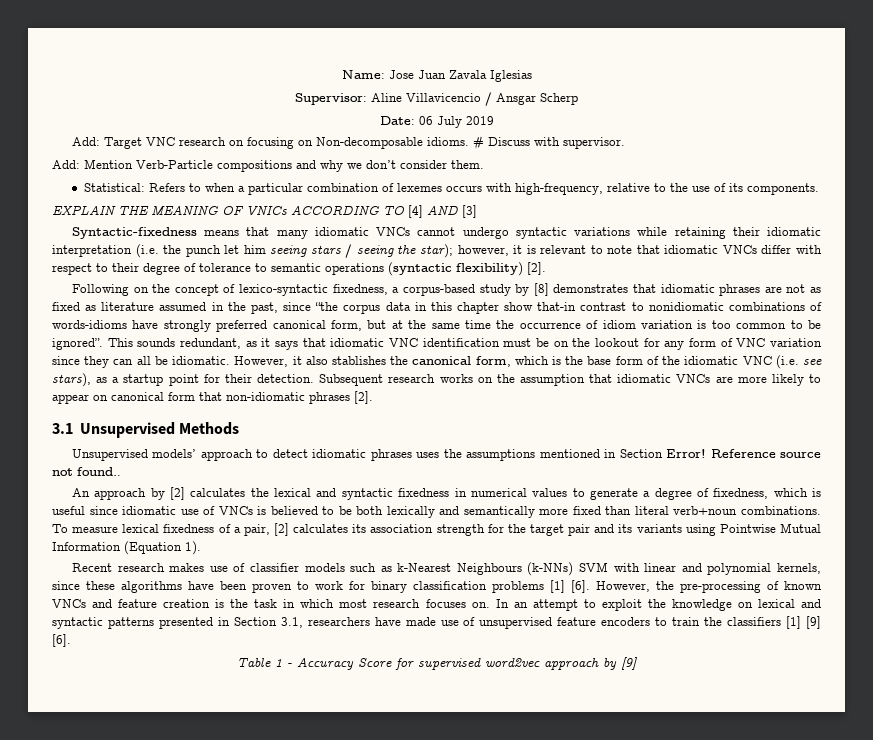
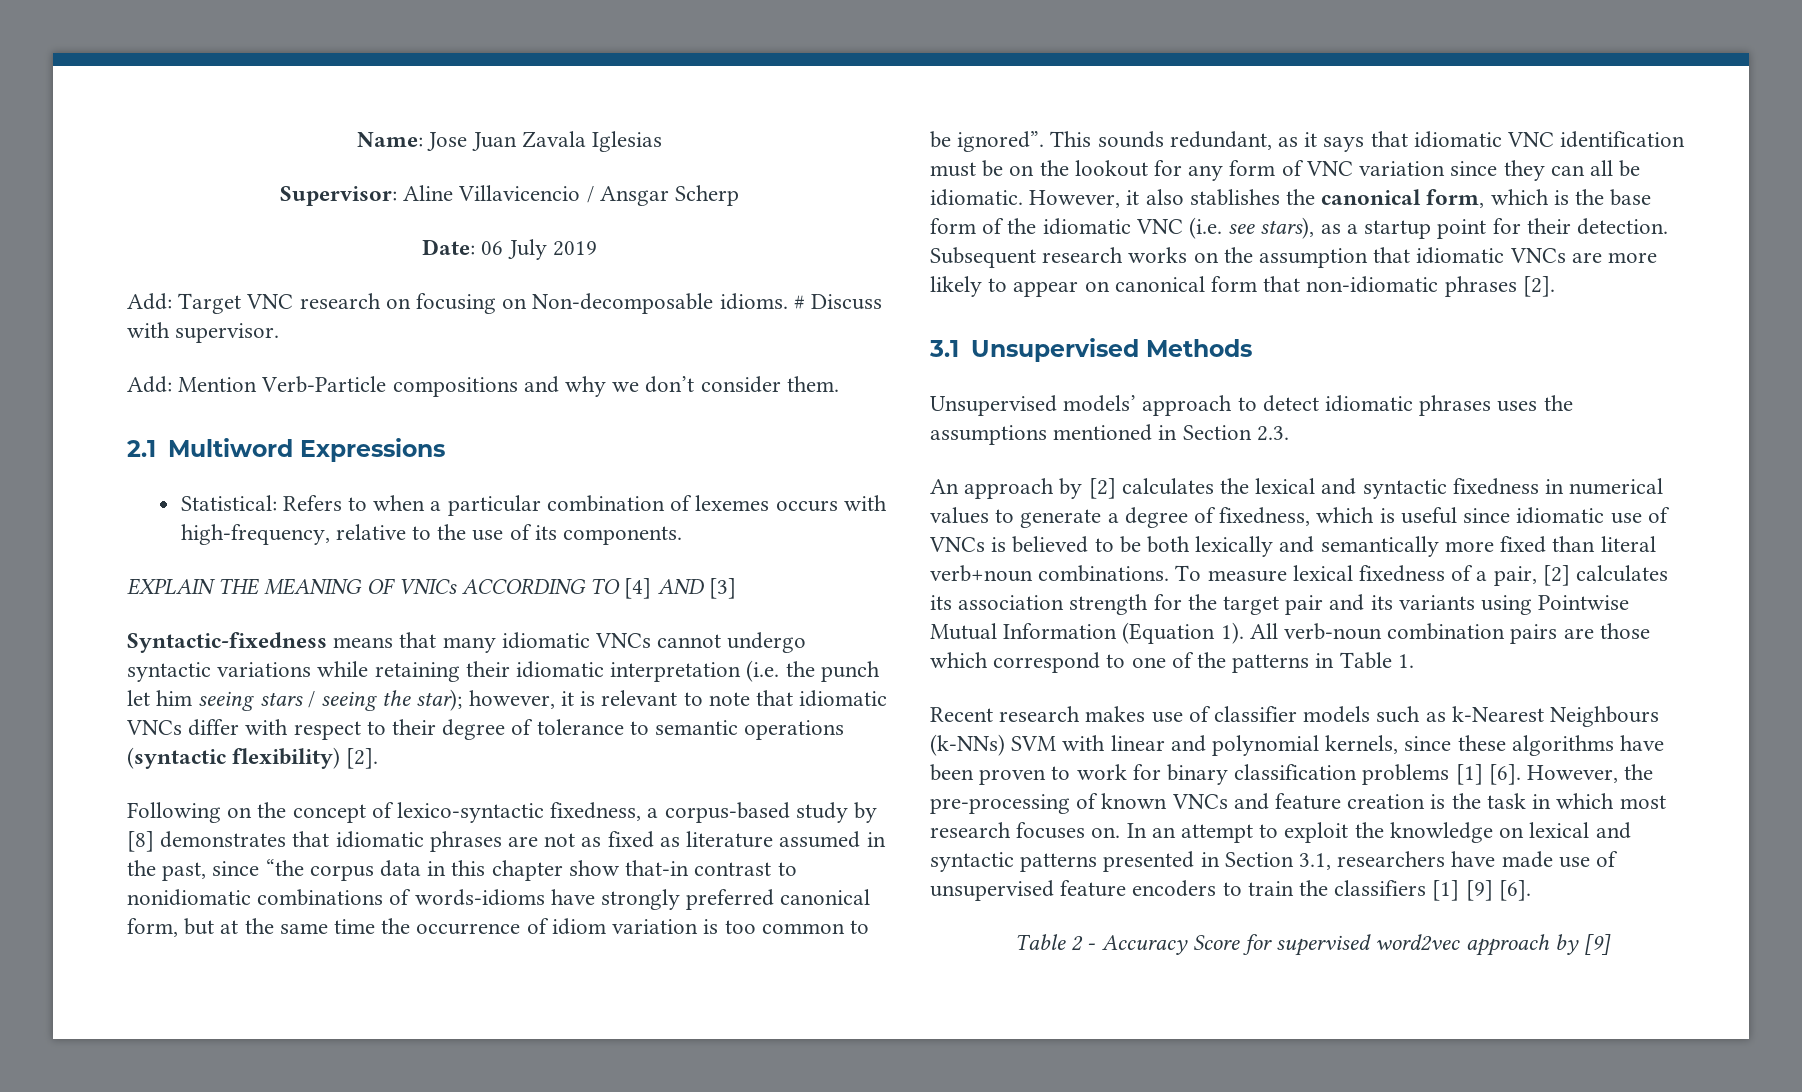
(484, 164) none -> [127,438,445,462] // 2.1 Multiword Expressions
[666,449,821,458] [52,467,121,476] Error! Reference source not found.. -> [1256,426,1289,441] 2.3.
(201, 548) none -> [1249,623,1650,644] [930,652,1414,673] All verb-noun combination pairs are those which correspond to one of the patterns in Table 1.
[275,659,282,667] 1 -> [1071,936,1084,951] 2

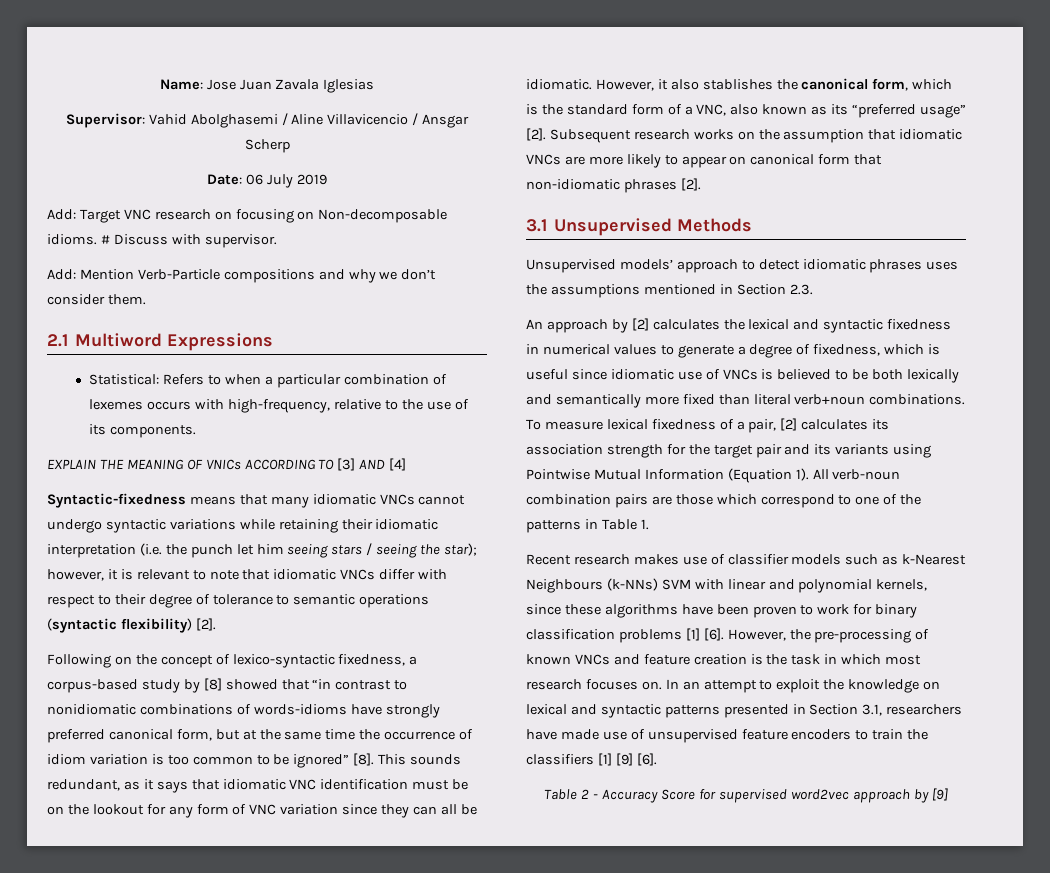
(397, 196) none -> [148,113,288,128] Vahid Abolghasemi /
(621, 586) none -> [337,458,386,471] [3] AND
[657,578,736,599] AND [3] -> (407, 464) none
[160,831,886,852] [127,859,690,881] demonstrates that idiomatic phrases are not as fixed as literature assumed in the past, since “the corpus data in this chapter show that-in -> [225,679,332,690] showed that “in
[957,131,1045,152] ignored”. -> [293,753,375,768] ignored” [8].
[1610,189,1652,206] [930,217,1668,239] base form of the idiomatic VNC (i.e. see stars), as a startup point for their detection. -> [566,104,966,118] [526,128,546,141] standard form of a VNC, also known as its “preferred usage” [2].

